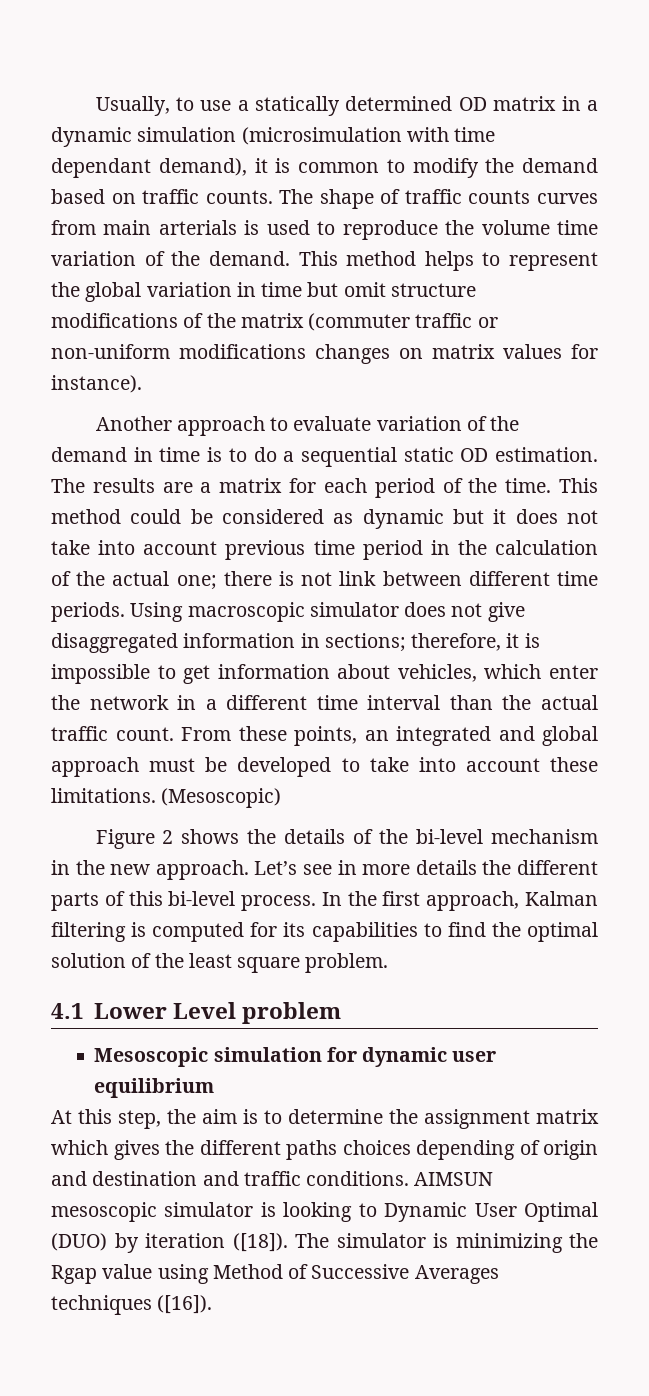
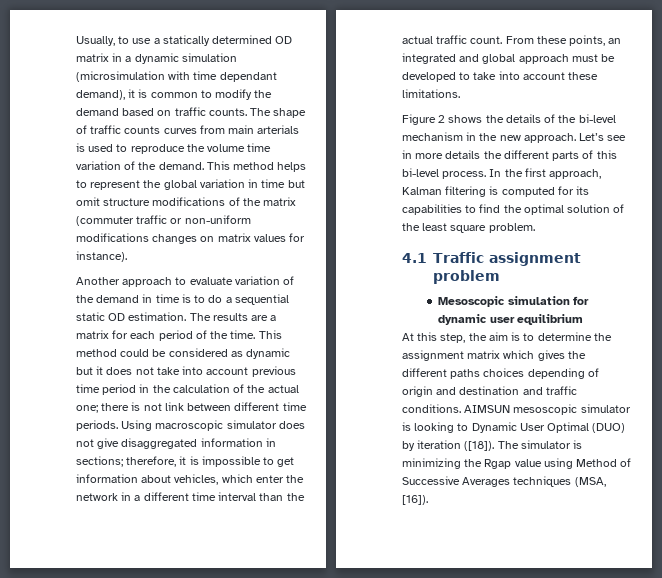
[161,788,282,808] (Mesoscopic) -> (460, 93) none
[93,1002,236,1019] Lower Level -> [433,252,581,266] Traffic assignment
[157,1295,213,1314] ([16]). -> [574,477,606,487] [402,495,428,505] (MSA, [16]).

